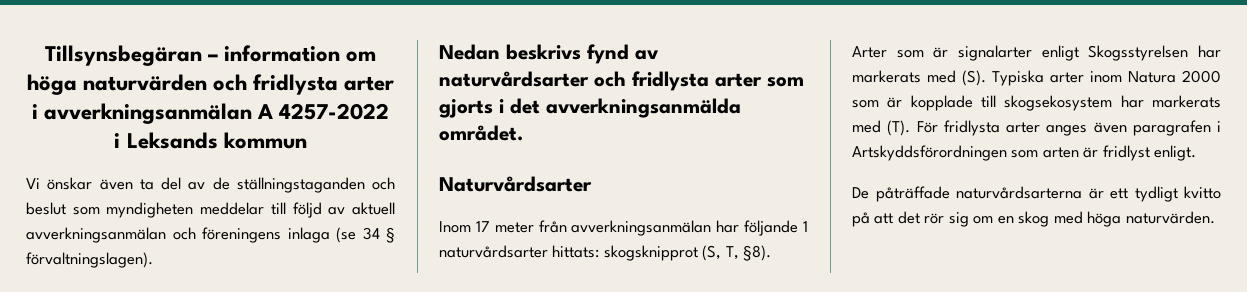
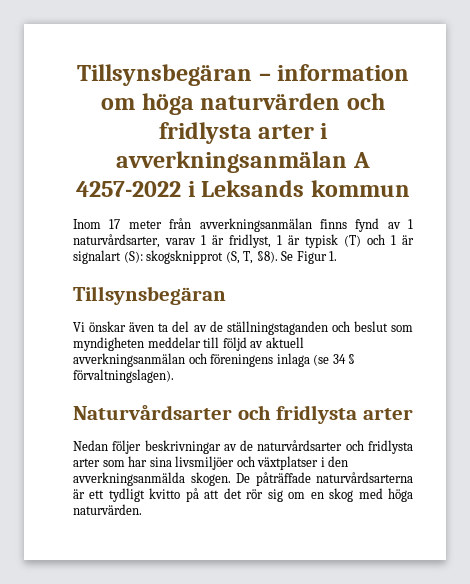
(307, 140) none -> [73,218,413,232] [73,234,414,248] [73,250,338,264] [73,286,226,305] // Inom 17 meter från avverkningsanmälan finns fynd av 1 naturvårdsarter, varav 1 är fridlyst, 1 är typisk (T) och 1 är signalart (S): skogsknipprot (S, T, §8). Se Figur 1. // Tillsynsbegäran
[439,44,659,64] Nedan beskrivs fynd av -> [73,405,413,424] [73,440,254,454] Naturvårdsarter och fridlysta arter // Nedan följer beskrivningar av de
[439,98,741,118] [439,125,523,141] [439,176,592,192] [439,220,808,236] [439,245,772,261] [852,45,1221,61] [852,70,1221,86] [852,95,1221,111] [852,120,1221,136] [852,145,1197,161] gjorts i det avverkningsanmälda området. // Naturvårdsarter // Inom 17 meter från avverkningsanmälan har följande 1 naturvårdsarter hittats: skogsknipprot (S, T, §8). Arter som är signalarter enligt Skogsstyrelsen har markerats med (S). Typiska arter inom Natura 2000 som är kopplade till skogsekosystem har markerats med (T). För fridlysta arter anges även paragrafen i Artskyddsförordningen som arten är fridlyst enligt. // -> [128,456,349,470] [73,472,231,486] har sina livsmiljöer och växtplatser i den avverkningsanmälda skogen.

